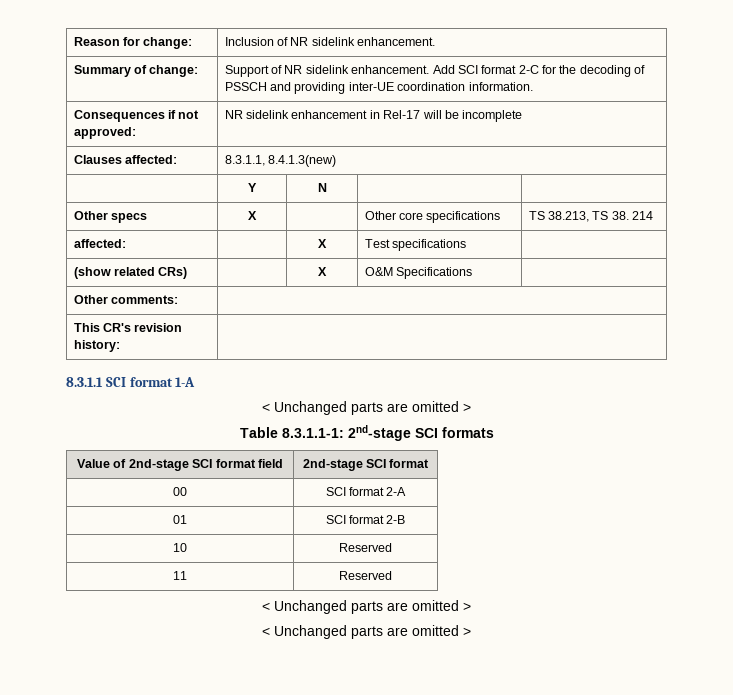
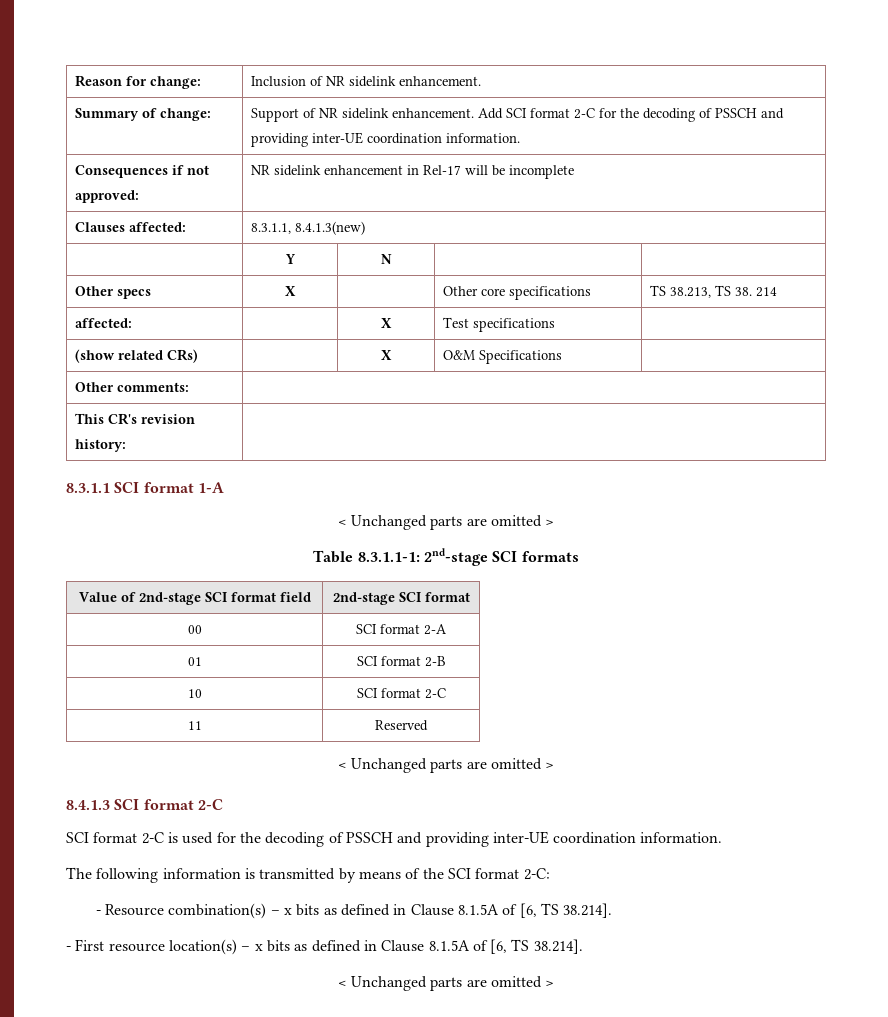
[339,543,392,552] Reserved -> [356,688,446,699] SCI format 2-C
(471, 606) none -> [66,799,223,810] [66,831,723,847] [66,867,550,883] [95,903,613,919] [66,939,583,955] // 8.4.1.3 SCI format 2-C // SCI format 2-C is used for the decoding of PSSCH and providing inter-UE coordination information. // The following information is transmitted by means of the SCI format 2-C: // - Resource combination(s) – x bits as defined in Clause 8.1.5A of [6, TS 38.214]. // - First resource location(s) – x bits as defined in Clause 8.1.5A of [6, TS 38.214].

